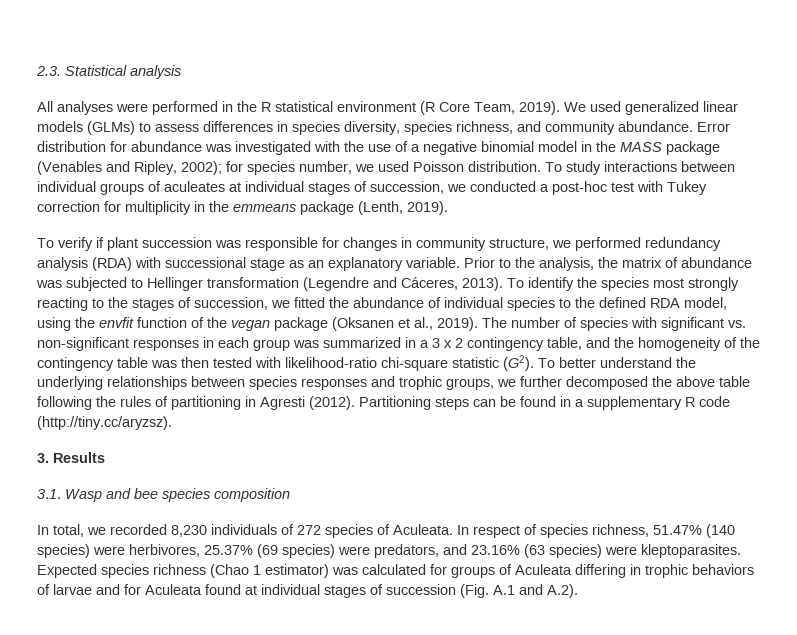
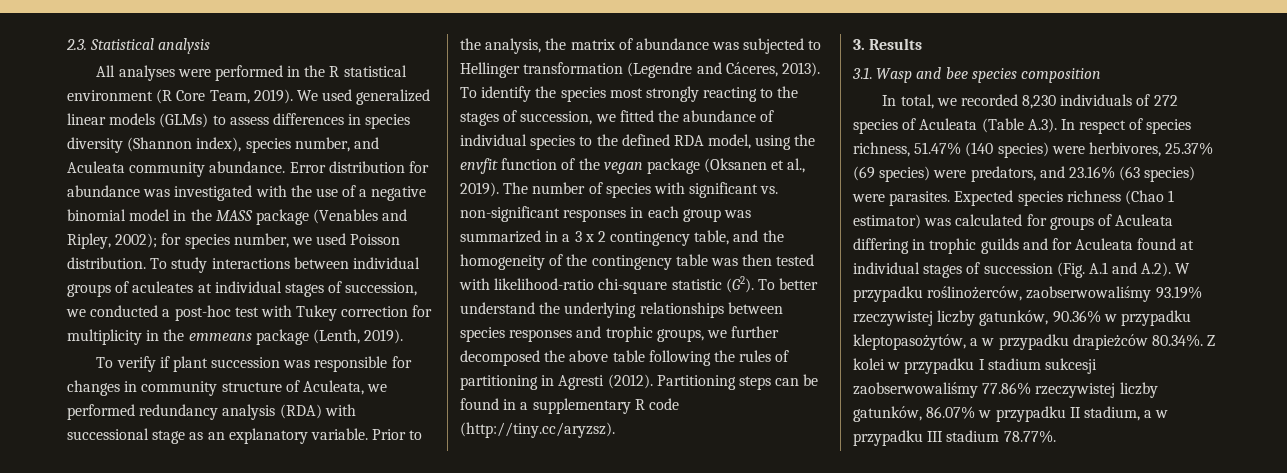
[344,121,541,135] diversity, species richness, and -> [67,137,379,153] [67,161,125,173] diversity (Shannon index), species number, and Aculeata
[489,238,549,250] structure, -> [221,380,364,395] structure of Aculeata,
[393,524,453,535] Aculeata. -> [919,118,1057,133] Aculeata (Table A.3).
[641,544,741,558] kleptoparasites. -> [889,191,951,206] parasites.
[692,564,754,575] [37,584,92,595] behaviors of larvae -> [980,238,1019,254] guilds
(578, 591) none -> [1175,263,1191,274] [853,286,1202,302] [853,310,1191,326] [853,334,1216,350] [853,358,1097,374] [853,382,1158,398] [853,406,1169,422] [853,430,1056,446] W przypadku roślinożerców, zaobserwowaliśmy 93.19% rzeczywistej liczby gatunków, 90.36% w przypadku kleptopasożytów, a w przypadku drapieżców 80.34%. Z kolei w przypadku I stadium sukcesji zaobserwowaliśmy 77.86% rzeczywistej liczby gatunków, 86.07% w przypadku II stadium, a w przypadku III stadium 78.77%.

